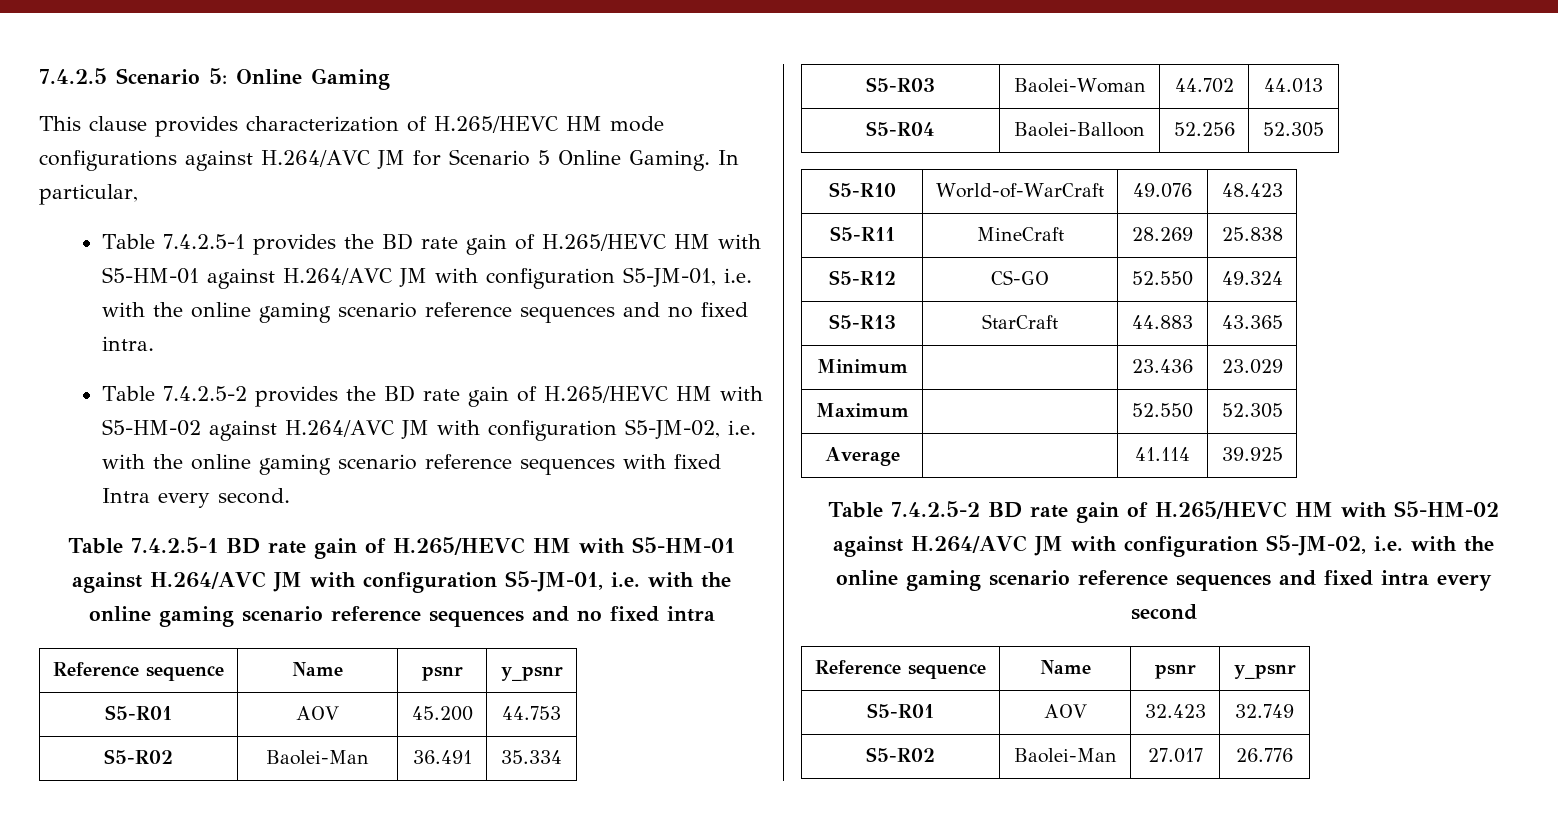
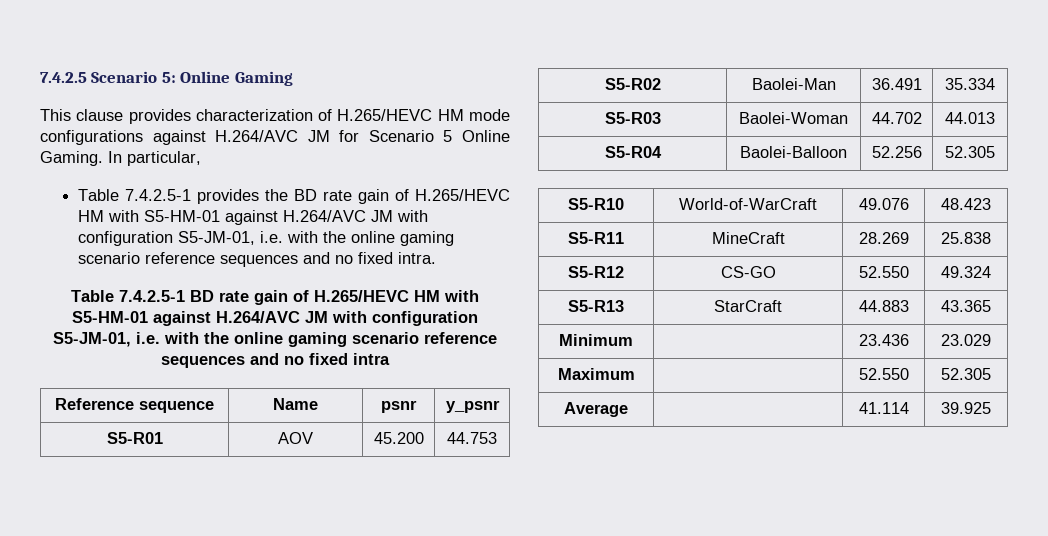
[102,385,763,407] [102,419,756,441] [102,454,722,475] [102,488,291,508] // Table 7.4.2.5-2 provides the BD rate gain of H.265/HEVC HM with S5-HM-02 against H.264/AVC JM with configuration S5-JM-02, i.e. with the online gaming scenario reference sequences with fixed Intra every second. -> (436, 258) none
[827,501,1500,523] [833,535,1494,557] [836,570,1492,591] [1130,604,1197,620] [815,660,986,679] [1039,660,1091,674] [1154,664,1196,679] [1233,664,1296,679] [867,703,934,718] [1043,704,1087,718] [1144,704,1206,718] [1235,704,1294,718] [866,747,935,762] [1013,748,1117,763] [1147,748,1203,763] [1236,748,1293,762] // Table 7.4.2.5-2 BD rate gain of H.265/HEVC HM with S5-HM-02 against H.264/AVC JM with configuration S5-JM-02, i.e. with the online gaming scenario reference sequences and fixed intra every second // Reference sequence | Name | psnr | y_psnr // S5-R01 | AOV | 32.423 | 32.749 // S5-R02 | Baolei-Man | 27.017 | 26.776 -> (991, 408) none

